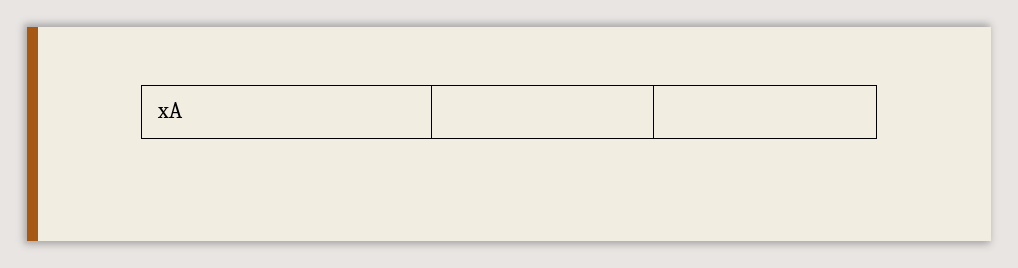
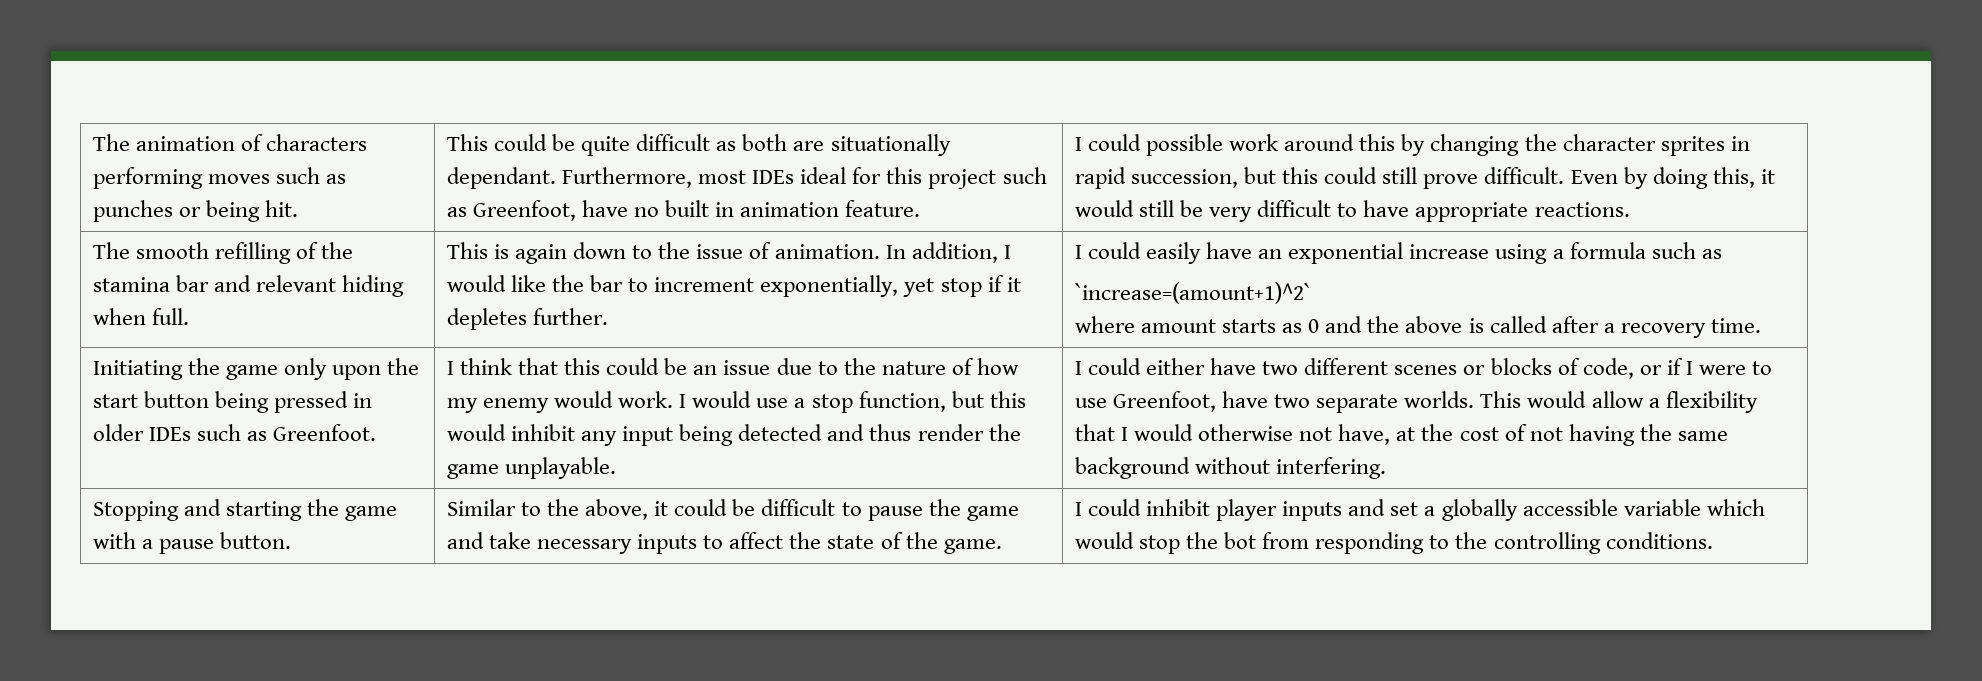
[157,102,184,118] xA | | -> [92,134,368,151] [92,167,347,189] [92,200,299,222] [446,134,951,156] [446,167,1047,189] [446,200,921,221] [1074,134,1750,156] [1074,167,1775,189] [1074,200,1630,222] [92,242,354,264] [92,275,405,297] [92,308,190,325] [446,242,1011,264] [446,275,1021,297] [446,308,609,330] [1074,242,1722,264] [1074,282,1311,304] [1074,316,1761,338] [92,358,420,380] [92,391,373,413] [92,424,377,441] [446,358,1019,375] [446,391,1026,413] [446,424,1021,446] [446,457,617,479] [1074,358,1773,379] [1074,391,1758,413] [1074,424,1728,446] [1074,457,1387,479] [92,499,398,521] [92,532,292,554] [446,499,1019,521] [446,532,1002,554] [1074,499,1765,521] [1074,532,1713,554] The animation of characters performing moves such as punches or being hit. | This could be quite difficult as both are situationally dependant. Furthermore, most IDEs ideal for this project such as Greenfoot, have no built in animation feature. | I could possible work around this by changing the character sprites in rapid succession, but this could still prove difficult. Even by doing this, it would still be very difficult to have appropriate reactions. // The smooth refilling of the stamina bar and relevant hiding when full. | This is again down to the issue of animation. In addition, I would like the bar to increment exponentially, yet stop if it depletes further. | I could easily have an exponential increase using a formula such as // `increase=(amount+1)^2` // where amount starts as 0 and the above is called after a recovery time. // Initiating the game only upon the start button being pressed in older IDEs such as Greenfoot. | I think that this could be an issue due to the nature of how my enemy would work. I would use a stop function, but this would inhibit any input being detected and thus render the game unplayable. | I could either have two different scenes or blocks of code, or if I were to use Greenfoot, have two separate worlds. This would allow a flexibility that I would otherwise not have, at the cost of not having the same background without interfering. // Stopping and starting the game with a pause button. | Similar to the above, it could be difficult to pause the game and take necessary inputs to affect the state of the game. | I could inhibit player inputs and set a globally accessible variable which would stop the bot from responding to the controlling conditions.

